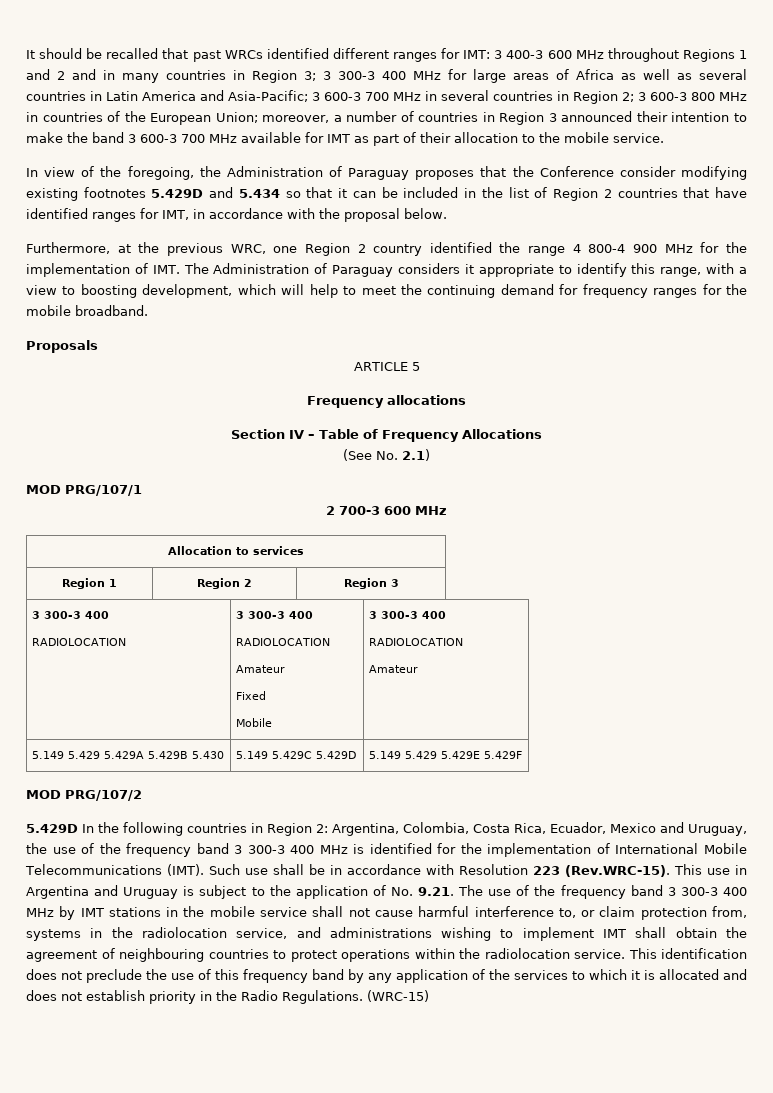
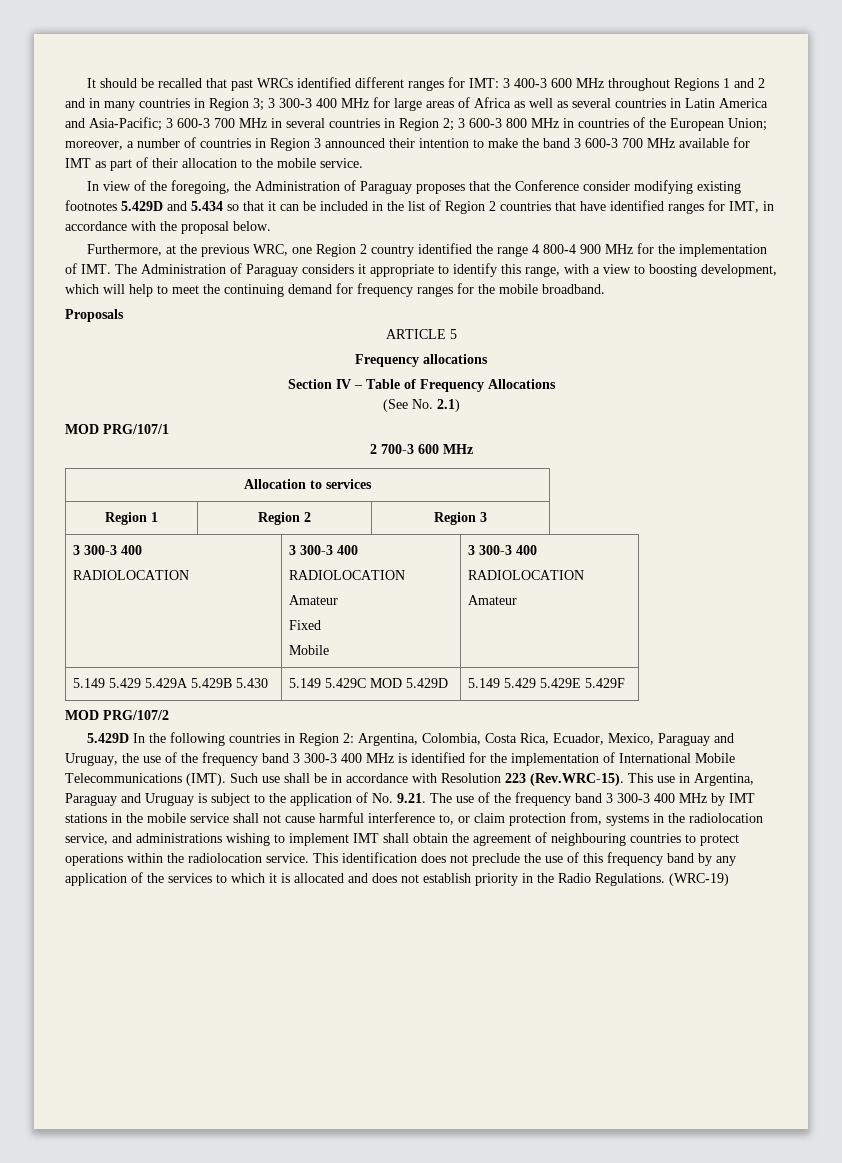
(312, 755) none -> [370,678,403,688] MOD
[610,823,656,833] Mexico -> [608,733,711,746] Mexico, Paraguay
[26,886,89,899] Argentina -> [694,773,754,786] [65,793,117,806] Argentina, Paraguay
[367,990,429,1002] (WRC-15) -> [669,873,729,886] (WRC-19)

